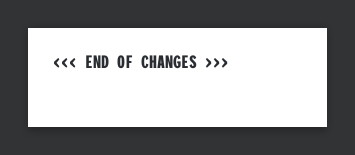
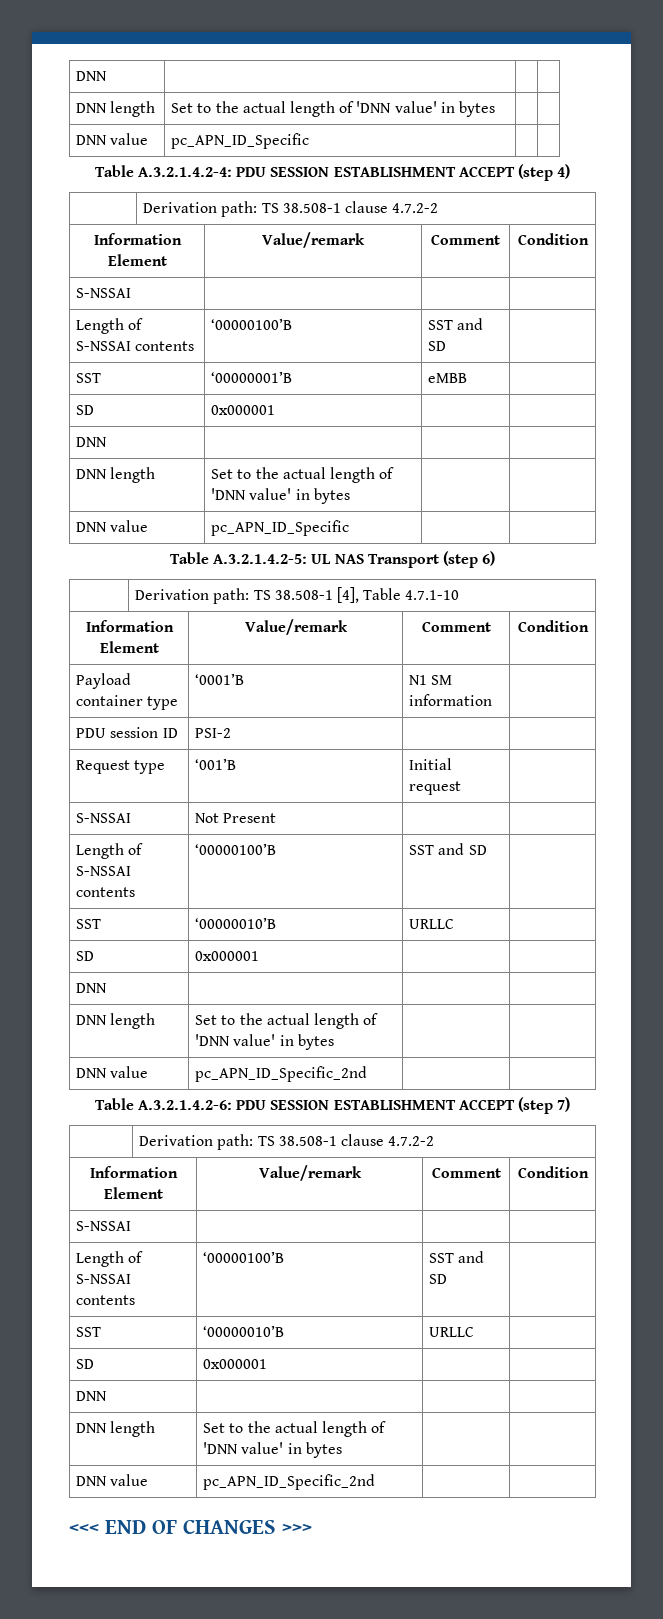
(53, 62) none -> [76,71,108,81] [76,101,156,117] [171,101,495,117] [76,133,149,145] [171,133,310,149] [94,164,571,181] [143,201,439,217] [93,233,182,245] [107,254,167,266] [262,232,365,248] [430,234,500,245] [517,233,589,245] [76,288,132,298] [76,318,144,334] [76,341,195,351] [211,318,293,330] [428,318,484,330] [428,341,447,351] [76,373,102,383] [211,371,293,383] [428,373,468,383] [76,405,95,415] [211,405,276,415] [76,437,108,447] [76,467,156,483] [211,467,395,483] [211,488,350,504] [76,520,149,532] [211,520,350,536] [169,551,496,568] [135,587,460,604] [85,620,174,632] [99,641,159,653] [244,619,348,635] [421,621,491,632] [517,620,589,632] [76,673,132,689] [76,695,179,710] [195,673,245,685] [409,675,453,685] [409,694,493,706] [76,727,178,738] [195,728,232,738] [76,760,166,774] [195,758,237,770] [409,758,453,770] [409,781,462,795] [76,813,132,823] [195,813,277,823] [76,843,144,859] [76,866,132,876] [76,887,136,897] [195,843,277,855] [409,843,487,855] [76,919,102,929] [195,917,277,929] [409,919,455,929] [76,951,95,961] [195,951,260,961] [76,983,108,993] [76,1013,156,1029] [195,1013,379,1029] [195,1034,334,1050] [76,1066,149,1078] [195,1066,368,1082] [94,1097,571,1114] [139,1134,435,1150] [89,1166,178,1178] [103,1187,163,1199] [258,1165,362,1181] [431,1167,501,1178] [517,1166,589,1178] [76,1221,132,1231] [76,1251,144,1267] [76,1274,132,1284] [76,1295,136,1305] [203,1251,285,1263] [429,1251,485,1263] [429,1274,448,1284] [76,1327,102,1337] [203,1325,285,1337] [429,1327,475,1337] [76,1359,95,1369] [203,1359,268,1369] [76,1391,108,1401] [76,1421,156,1437] [203,1421,387,1437] [203,1442,342,1458] [76,1474,149,1486] [203,1474,376,1490] DNN | | | // DNN length | Set to the actual length of 'DNN value' in bytes | | // DNN value | pc_APN_ID_Specific | | // Table A.3.2.1.4.2-4: PDU SESSION ESTABLISHMENT ACCEPT (step 4) // | Derivation path: TS 38.508-1 clause 4.7.2-2 // Information Element | Value/remark | Comment | Condition // S-NSSAI | | | // Length of S-NSSAI contents | ‘00000100’B | SST and SD | // SST | ‘00000001’B | eMBB | // SD | 0x000001 | | // DNN | | | // DNN length | Set to the actual length of 'DNN value' in bytes | | // DNN value | pc_APN_ID_Specific | | // Table A.3.2.1.4.2-5: UL NAS Transport (step 6) // | Derivation path: TS 38.508-1 [4], Table 4.7.1-10 // Information Element | Value/remark | Comment | Condition // Payload container type | ‘0001’B | N1 SM information | // PDU session ID | PSI-2 | | // Request type | ‘001’B | Initial request | // S-NSSAI | Not Present | | // Length of S-NSSAI contents | ‘00000100’B | SST and SD | // SST | ‘00000010’B | URLLC | // SD | 0x000001 | | // DNN | | | // DNN length | Set to the actual length of 'DNN value' in bytes | | // DNN value | pc_APN_ID_Specific_2nd | | // Table A.3.2.1.4.2-6: PDU SESSION ESTABLISHMENT ACCEPT (step 7) // | Derivation path: TS 38.508-1 clause 4.7.2-2 // Information Element | Value/remark | Comment | Condition // S-NSSAI | | | // Length of S-NSSAI contents | ‘00000100’B | SST and SD | // SST | ‘00000010’B | URLLC | // SD | 0x000001 | | // DNN | | | // DNN length | Set to the actual length of 'DNN value' in bytes | | // DNN value | pc_APN_ID_Specific_2nd | | //

